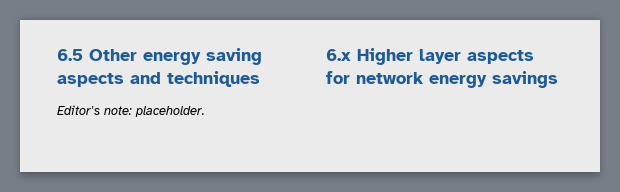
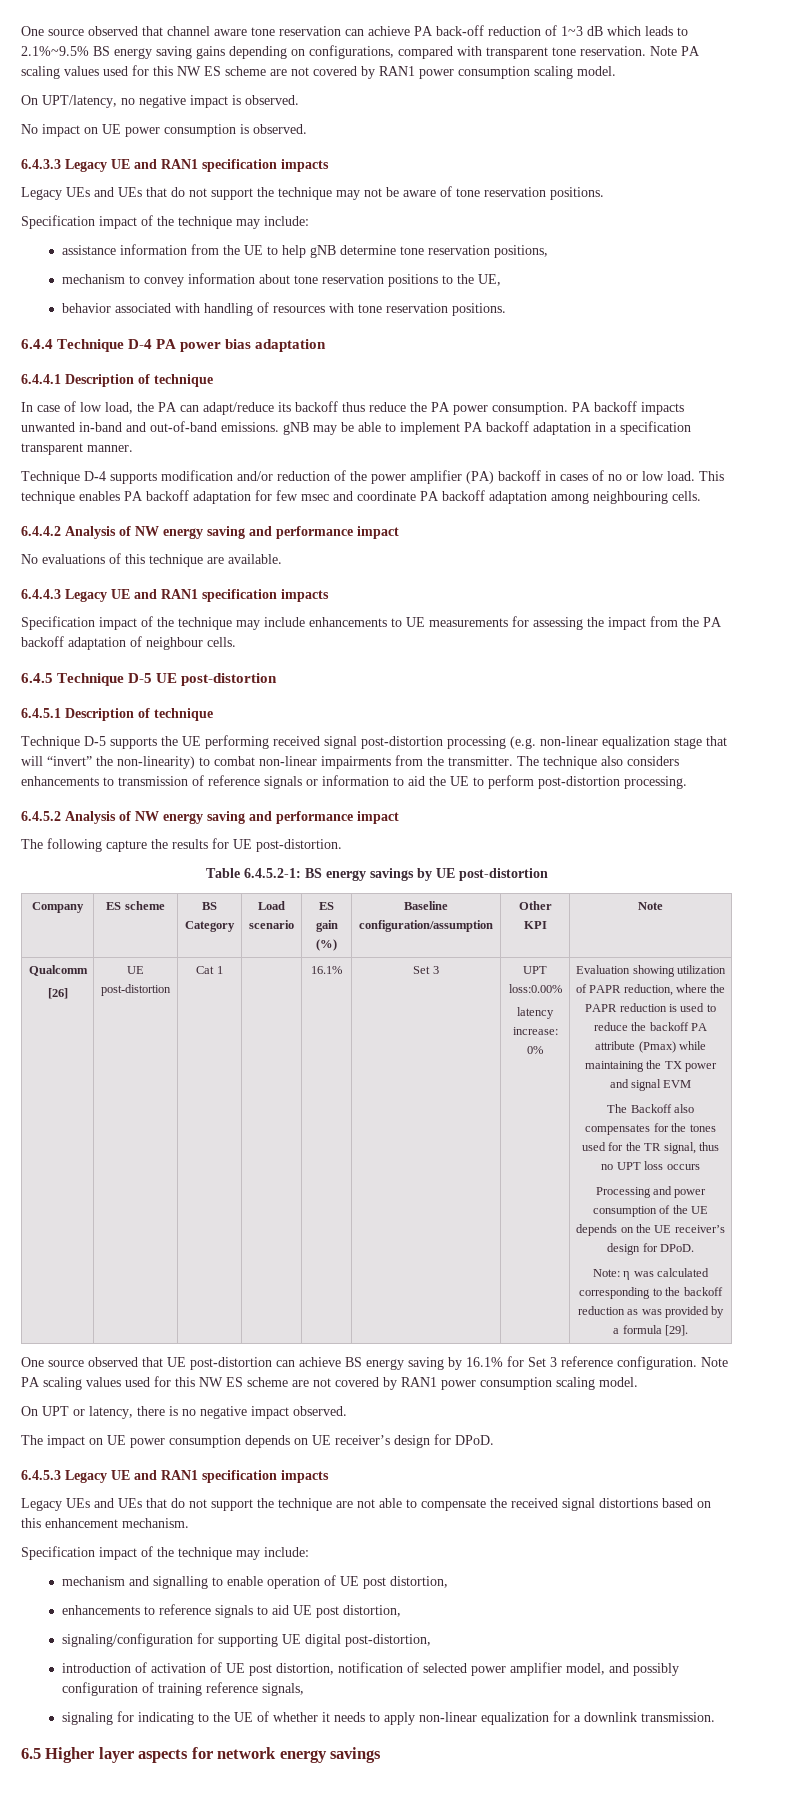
[57,48,262,65] [57,71,260,87] [57,105,205,117] [326,49,351,61] 6.5 Other energy saving aspects and techniques // Editor's note: placeholder. // 6.x -> [21,25,688,36] [21,45,700,59] [21,65,616,79] [21,95,299,108] [21,124,307,137] [21,159,329,172] [21,186,604,200] [21,215,309,229] [61,244,548,258] [61,273,501,287] [61,302,506,316] [21,339,327,352] [21,374,213,387] [21,401,684,415] [21,421,691,435] [21,443,133,455] [21,470,724,484] [21,490,701,504] [21,526,399,539] [21,553,282,567] [21,589,329,602] [21,616,722,630] [21,636,236,650] [21,673,278,686] [21,708,213,721] [21,735,727,749] [21,755,679,769] [21,775,687,789] [21,811,399,824] [21,838,342,852] [205,868,548,881] [32,902,84,913] [106,901,165,910] [202,902,217,910] [185,921,235,932] [258,901,285,910] [249,920,294,929] [319,902,334,910] [315,920,338,932] [316,939,337,951] [404,901,448,910] [359,920,493,932] [518,901,552,910] [523,921,547,929] [638,902,663,910] [28,965,88,976] [47,988,68,999] [127,966,144,974] [101,984,171,996] [196,966,223,974] [311,966,342,974] [413,966,439,974] [523,966,547,974] [508,984,562,993] [517,1007,554,1019] [512,1027,558,1035] [527,1046,543,1054] [576,965,726,977] [575,984,726,996] [585,1003,716,1012] [593,1022,708,1031] [595,1041,706,1053] [584,1060,718,1072] [609,1079,692,1091] [607,1104,694,1113] [585,1123,716,1135] [582,1142,719,1154] [601,1161,700,1170] [595,1186,707,1198] [592,1205,709,1217] [576,1224,725,1236] [607,1243,694,1255] [592,1268,710,1280] [579,1287,723,1299] [577,1306,725,1318] [613,1325,688,1336] [21,1356,728,1370] [21,1376,638,1390] [21,1406,347,1419] [21,1434,494,1448] [21,1470,329,1483] [21,1498,711,1511] [21,1518,189,1528] [21,1546,309,1560] [61,1575,448,1589] [61,1604,401,1618] [61,1633,431,1647] [61,1662,679,1676] [61,1682,304,1696] [61,1711,715,1725] [21,1748,41,1759] One source observed that channel aware tone reservation can achieve PA back-off reduction of 1~3 dB which leads to 2.1%~9.5% BS energy saving gains depending on configurations, compared with transparent tone reservation. Note PA scaling values used for this NW ES scheme are not covered by RAN1 power consumption scaling model. // On UPT/latency, no negative impact is observed. // No impact on UE power consumption is observed. // 6.4.3.3 Legacy UE and RAN1 specification impacts // Legacy UEs and UEs that do not support the technique may not be aware of tone reservation positions. // Specification impact of the technique may include: // assistance information from the UE to help gNB determine tone reservation positions, // mechanism to convey information about tone reservation positions to the UE, // behavior associated with handling of resources with tone reservation positions. // 6.4.4 Technique D-4 PA power bias adaptation // 6.4.4.1 Description of technique // In case of low load, the PA can adapt/reduce its backoff thus reduce the PA power consumption. PA backoff impacts unwanted in-band and out-of-band emissions. gNB may be able to implement PA backoff adaptation in a specification transparent manner. // Technique D-4 supports modification and/or reduction of the power amplifier (PA) backoff in cases of no or low load. This technique enables PA backoff adaptation for few msec and coordinate PA backoff adaptation among neighbouring cells. // 6.4.4.2 Analysis of NW energy saving and performance impact // No evaluations of this technique are available. // 6.4.4.3 Legacy UE and RAN1 specification impacts // Specification impact of the technique may include enhancements to UE measurements for assessing the impact from the PA backoff adaptation of neighbour cells. // 6.4.5 Technique D-5 UE post-distortion // 6.4.5.1 Description of technique // Technique D-5 supports the UE performing received signal post-distortion processing (e.g. non-linear equalization stage that will “invert” the non-linearity) to combat non-linear impairments from the transmitter. The technique also considers enhancements to transmission of reference signals or information to aid the UE to perform post-distortion processing. // 6.4.5.2 Analysis of NW energy saving and performance impact // The following capture the results for UE post-distortion. // Table 6.4.5.2-1: BS energy savings by UE post-distortion // Company | ES scheme | BS Category | Load scenario | ES gain (%) | Baseline configuration/assumption | Other KPI | Note // Qualcomm // [26] | UE post-distortion | Cat 1 | | 16.1% | Set 3 | UPT loss:0.00% // latency increase: 0% | Evaluation showing utilization of PAPR reduction, where the PAPR reduction is used to reduce the backoff PA attribute (Pmax) while maintaining the TX power and signal EVM // The Backoff also compensates for the tones used for the TR signal, thus no UPT loss occurs // Processing and power consumption of the UE depends on the UE receiver’s design for DPoD. // Note: η was calculated corresponding to the backoff reduction as was provided by a formula [29]. // One source observed that UE post-distortion can achieve BS energy saving by 16.1% for Set 3 reference configuration. Note PA scaling values used for this NW ES scheme are not covered by RAN1 power consumption scaling model. // On UPT or latency, there is no negative impact observed. // The impact on UE power consumption depends on UE receiver’s design for DPoD. // 6.4.5.3 Legacy UE and RAN1 specification impacts // Legacy UEs and UEs that do not support the technique are not able to compensate the received signal distortions based on this enhancement mechanism. // Specification impact of the technique may include: // mechanism and signalling to enable operation of UE post distortion, // enhancements to reference signals to aid UE post distortion, // signaling/configuration for supporting UE digital post-distortion, // introduction of activation of UE post distortion, notification of selected power amplifier model, and possibly configuration of training reference signals, // signaling for indicating to the UE of whether it needs to apply non-linear equalization for a downlink transmission. // 6.5

